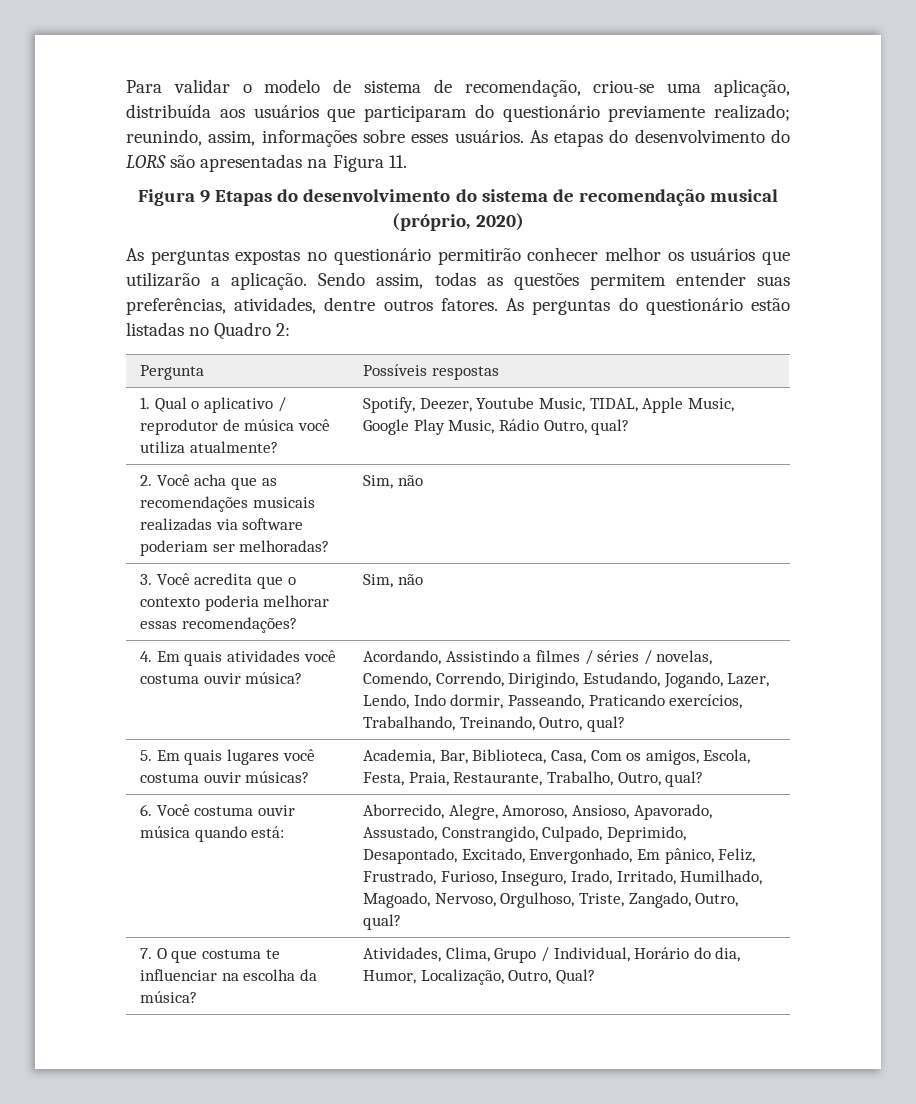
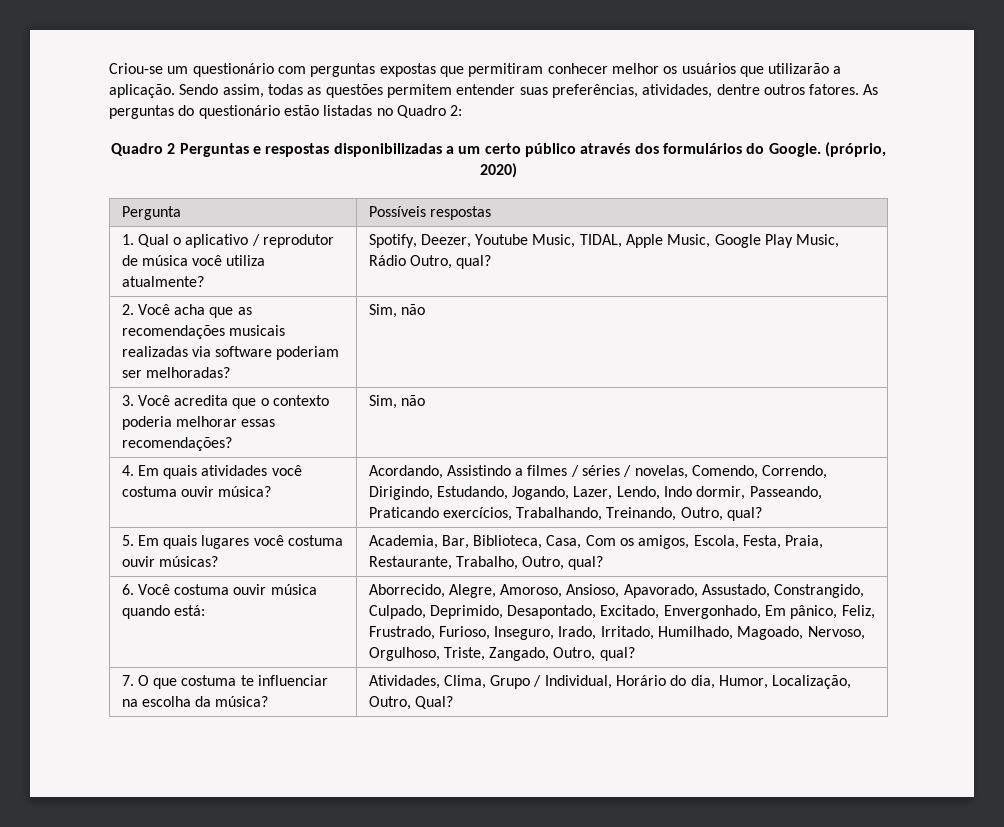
[126,79,790,97] [126,104,790,122] [126,129,790,147] [126,154,407,172] [137,189,779,206] [392,213,524,231] [126,248,521,265] Para validar o modelo de sistema de recomendação, criou-se uma aplicação, distribuída aos usuários que participaram do questionário previamente realizado; reunindo, assim, informações sobre esses usuários. As etapas do desenvolvimento do LORS são apresentadas na Figura 11. // Figura 9 Etapas do desenvolvimento do sistema de recomendação musical (próprio, 2020) // As perguntas expostas no questionário permitirão -> [109,63,544,77] Criou-se um questionário com perguntas expostas que permitiram
(291, 329) none -> [111,142,886,157] [480,163,517,178] // Quadro 2 Perguntas e respostas disponibilizadas a um certo público através dos formulários do Google. (próprio, 2020)

